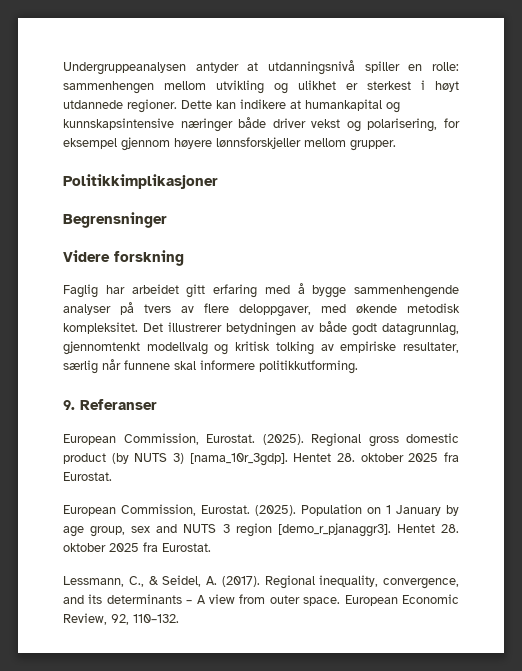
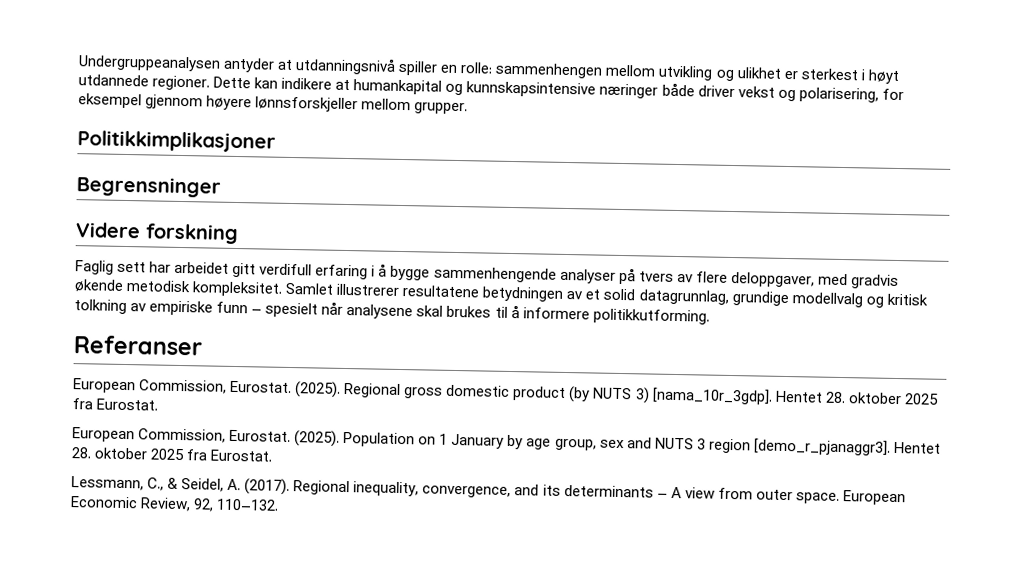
(98, 291) none -> [117,261,147,273] sett
[213,284,290,298] erfaring med -> [259,263,376,280] verdifull erfaring i
(346, 308) none -> [850,274,899,290] gradvis
[143,321,459,336] [63,341,140,355] Det illustrerer betydningen av både godt datagrunnlag, gjennomtenkt -> [285,282,789,307] Samlet illustrerer resultatene betydningen av et solid datagrunnlag, grundige
[275,341,314,355] tolking -> [74,299,127,315] tolkning
[403,342,460,353] [63,359,196,374] resultater, særlig når funnene skal -> [216,301,520,320] funn – spesielt når analysene skal brukes til å
[63,400,75,410] 9. -> (710, 316) none

